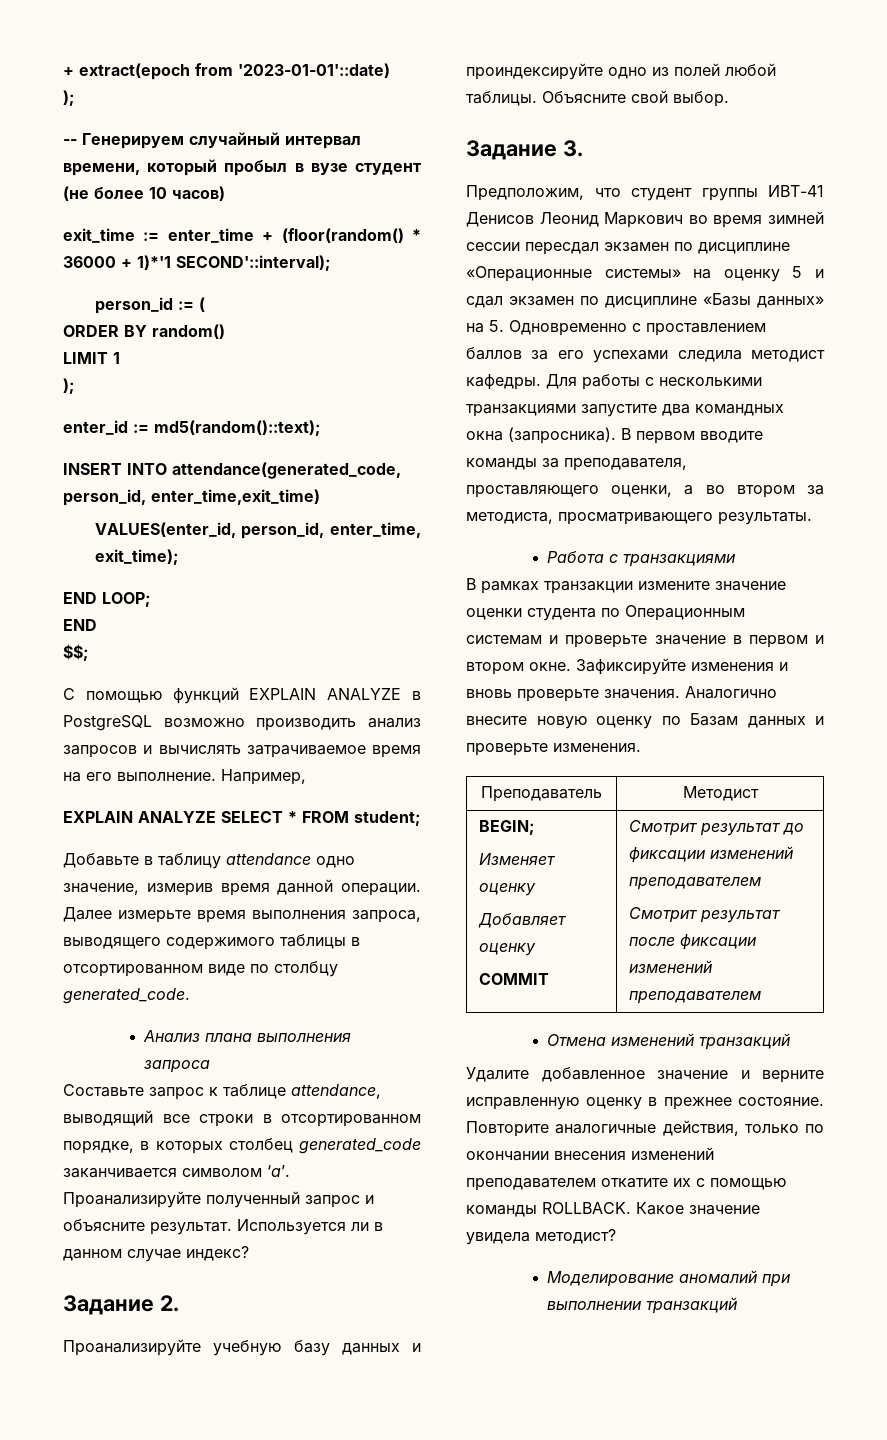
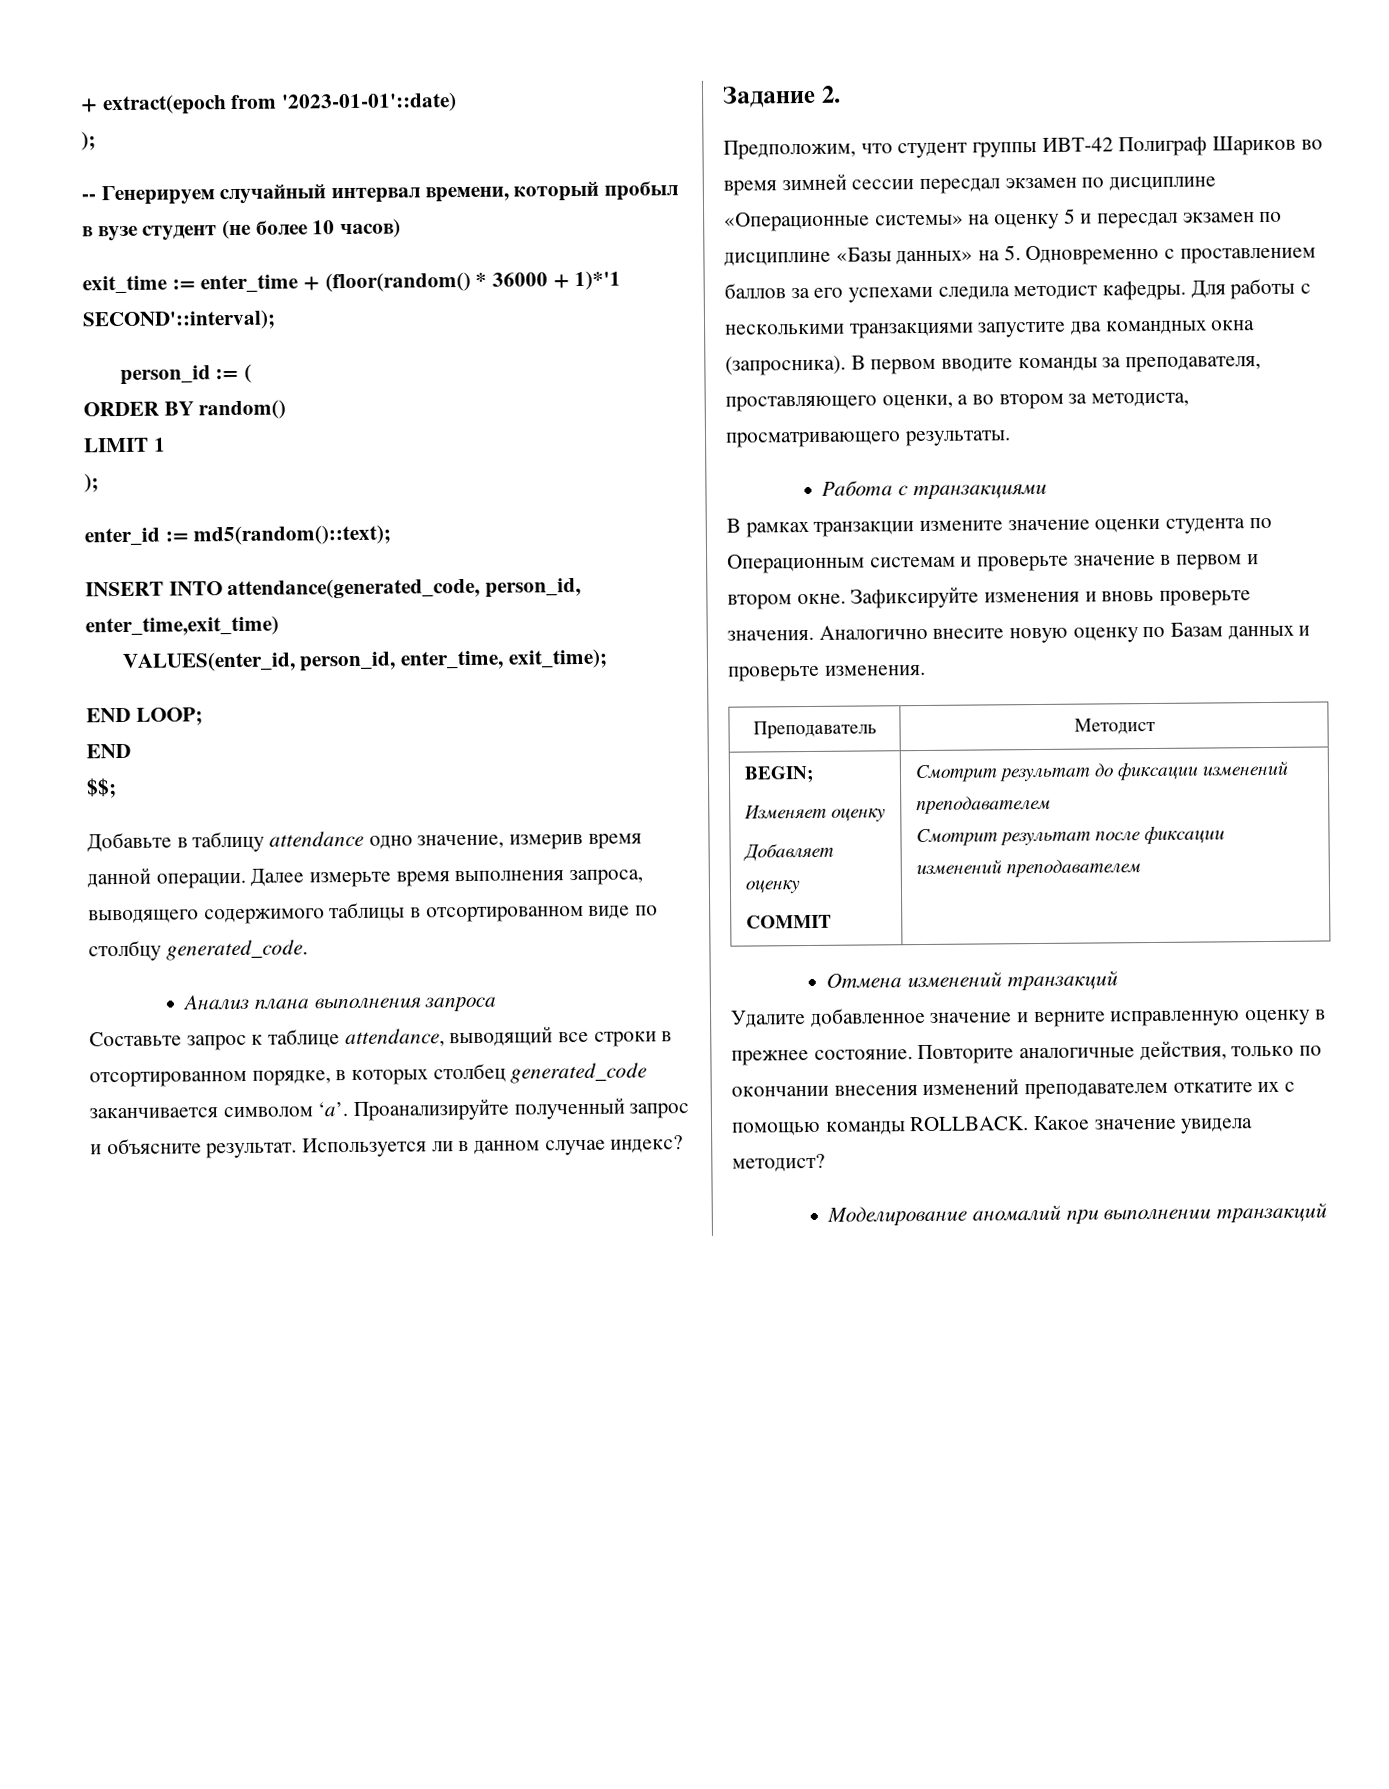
[63,687,421,704] [63,715,422,731] [63,745,421,758] [63,769,306,785] [63,811,420,826] // С помощью функций EXPLAIN ANALYZE в PostgreSQL возможно производить анализ запросов и вычислять затрачиваемое время на его выполнение. Например, // EXPLAIN ANALYZE SELECT * FROM student; -> (117, 788) none
[63,1339,421,1356] [466,63,776,80] [466,90,729,107] [466,140,583,160] // Проанализируйте учебную базу данных и проиндексируйте одно из полей любой таблицы. Объясните свой выбор. // Задание 3. -> (841, 94) none
[768,185,824,197] [466,212,684,228] ИВТ-41 Денисов Леонид Маркович -> [1041,135,1297,157] ИВТ-42 Полиграф Шариков
[466,296,503,308] сдал -> [1097,212,1179,229] пересдал

